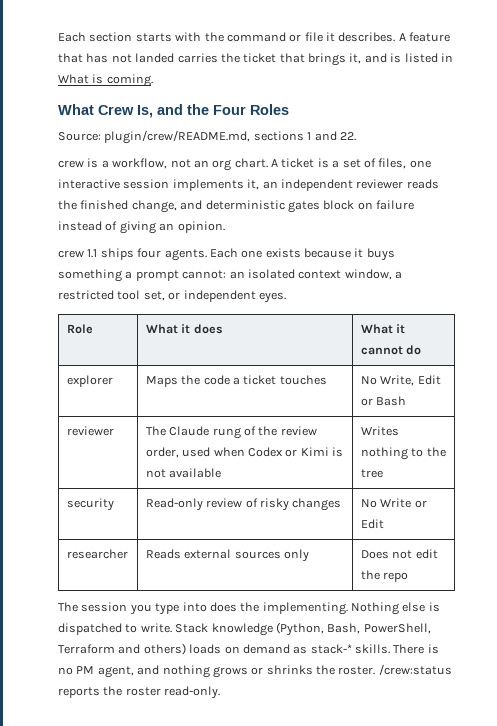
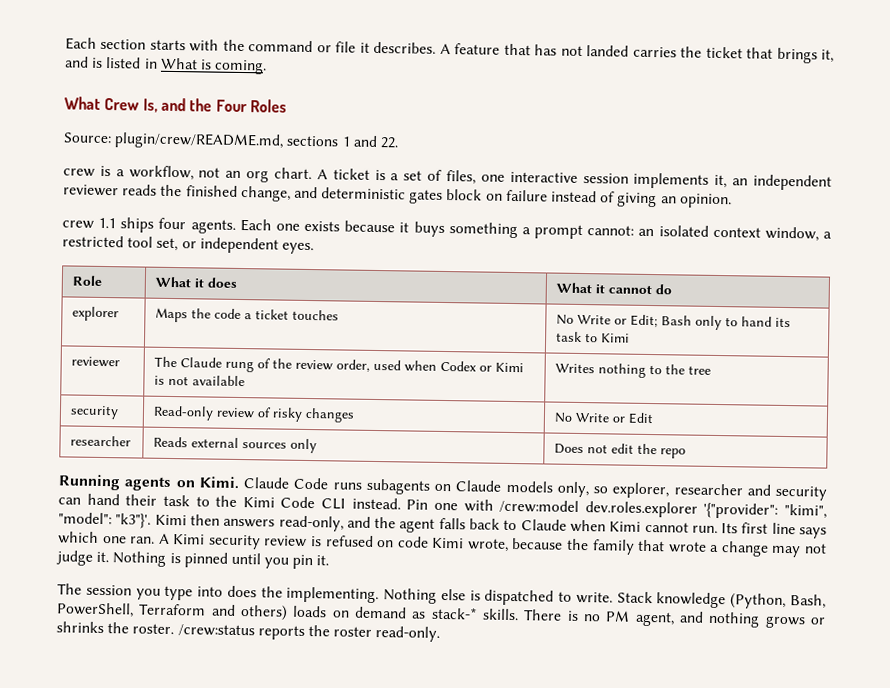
[380,375,441,386] [360,396,407,406] Write, Edit or Bash -> [577,314,792,331] [556,331,631,343] Write or Edit; Bash only to hand its task to Kimi
(409, 577) none -> [58,474,827,501] [58,493,827,519] [58,512,827,539] [58,531,827,558] [56,550,330,570] // Running agents on Kimi. Claude Code runs subagents on Claude models only, so explorer, researcher and security can hand their task to the Kimi Code CLI instead. Pin one with /crew:model dev.roles.explorer '{"provider": "kimi", "model": "k3"}'. Kimi then answers read-only, and the agent falls back to Claude when Kimi cannot run. Its first line says which one ran. A Kimi security review is refused on code Kimi wrote, because the family that wrote a change may not judge it. Nothing is pinned until you pin it.

